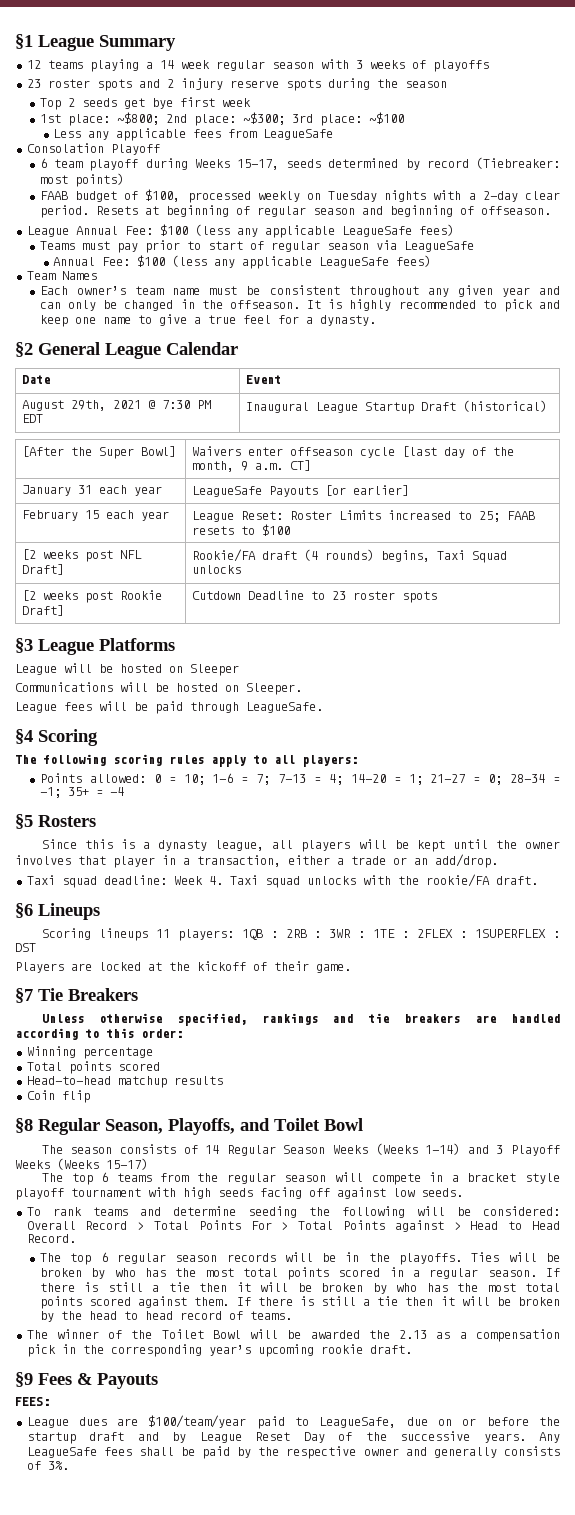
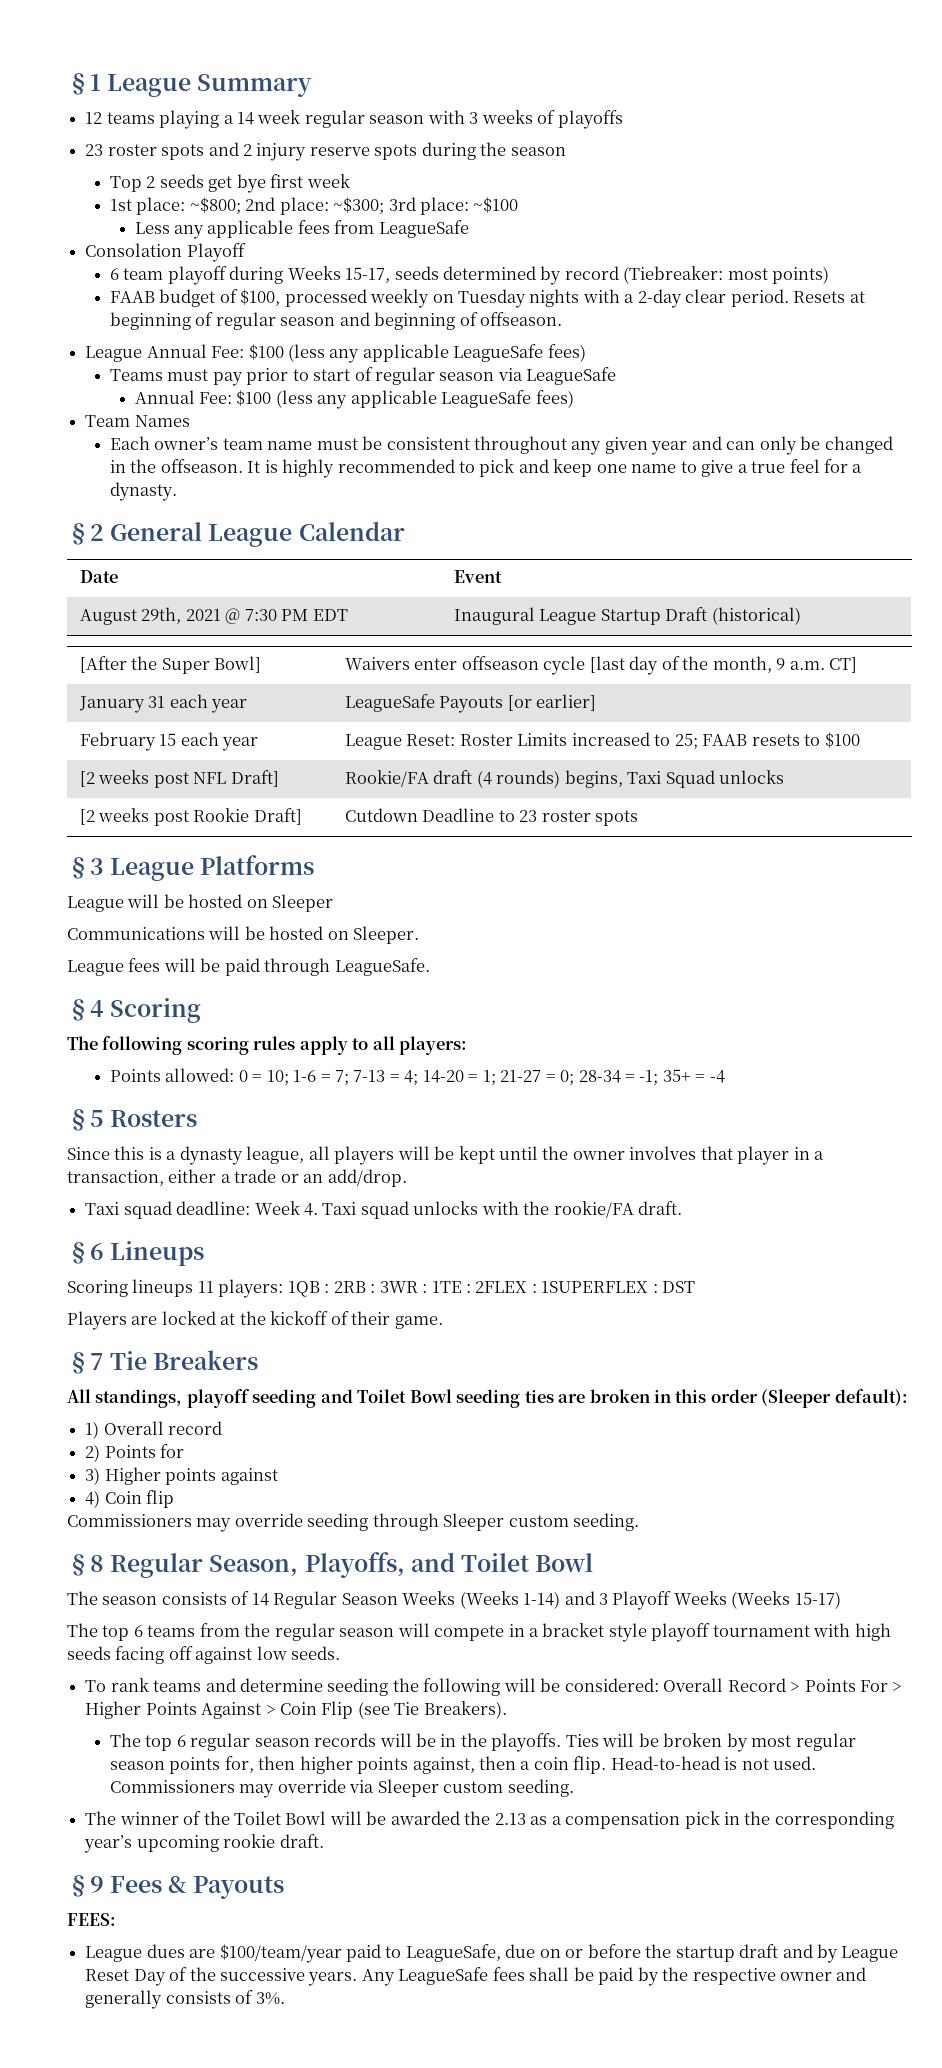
[41,1013,560,1026] [15,1028,183,1040] [26,1046,153,1059] [26,1061,160,1074] [26,1076,223,1088] [26,1090,90,1103] Unless otherwise specified, rankings and tie breakers are handled according to this order: // Winning percentage // Total points scored // Head-to-head matchup results // Coin flip -> [67,1389,908,1408] [85,1421,223,1439] [85,1444,185,1462] [85,1467,278,1485] [85,1490,175,1508] [67,1513,640,1532] All standings, playoff seeding and Toilet Bowl seeding ties are broken in this order (Sleeper default): // 1) Overall record // 2) Points for // 3) Higher points against // 4) Coin flip // Commissioners may override seeding through Sleeper custom seeding.
[153,1221,189,1230] Total -> (801, 1687) none
[298,1220,561,1232] [26,1234,76,1243] Total Points against > Head to Head Record. -> [85,1701,507,1719] Higher Points Against > Coin Flip (see Tie Breakers).
[114,1267,561,1280] [39,1282,561,1294] [39,1296,560,1309] [39,1311,292,1322] who has the most total points scored in a regular season. If there is still a tie then it will be broken by who has the most total points scored against them. If there is still a tie then it will be broken by the head to head record of teams. -> [751,1733,856,1751] [109,1756,817,1774] [109,1779,574,1798] most regular season points for, then higher points against, then a coin flip. Head-to-head is not used. Commissioners may override via Sleeper custom seeding.

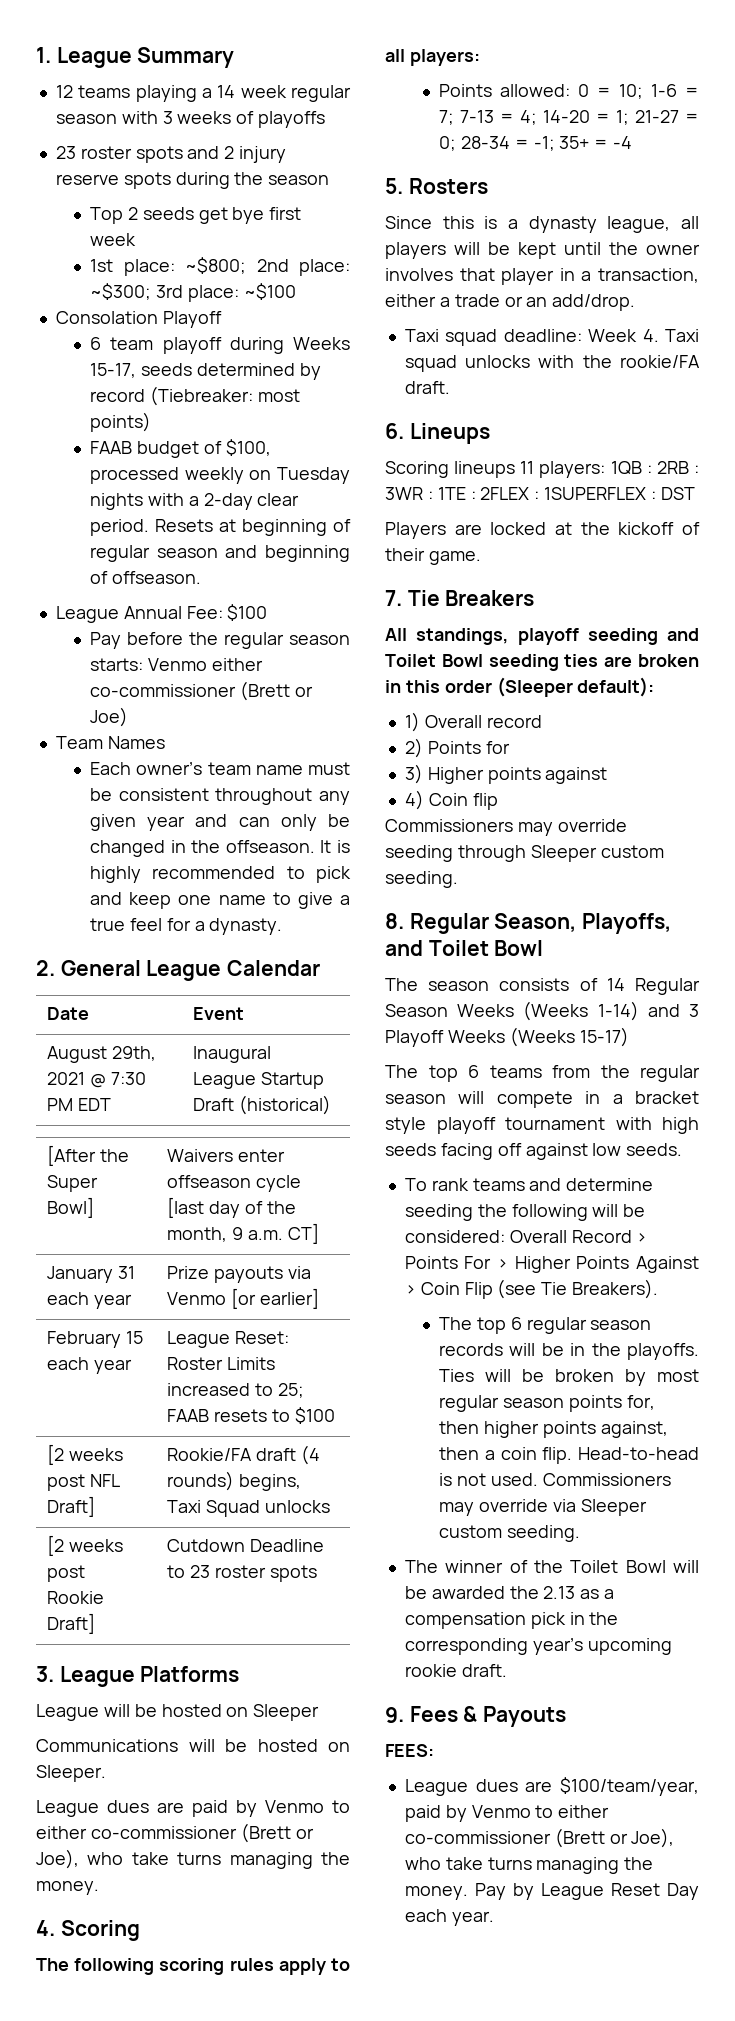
[67,73,101,95] §1 -> [36,47,51,63] 1.
[134,220,469,239] // Less any applicable fees from LeagueSafe -> (296, 291) none
[287,344,586,363] [109,367,617,386] [134,390,574,409] (less any applicable LeagueSafe fees) // Teams must pay prior to start of regular season via LeagueSafe // Annual Fee: $100 (less any applicable LeagueSafe fees) -> [90,632,350,649] [90,658,263,671] [90,681,313,701] [90,707,129,727] // Pay before the regular season starts: Venmo either co-commissioner (Brett or Joe)
[67,523,104,545] §2 -> [36,960,55,976] 2.
[345,694,504,713] LeagueSafe Payouts -> [167,1266,311,1283] [167,1292,227,1305] Prize payouts via Venmo
[67,857,104,879] §3 -> [36,1666,54,1682] 3.
[128,958,430,976] [67,999,104,1021] fees will be paid through LeagueSafe. // §4 -> [107,1800,350,1817] [36,1823,314,1843] [36,1849,350,1869] [36,1881,99,1895] [36,1920,55,1936] dues are paid by Venmo to either co-commissioner (Brett or Joe), who take turns managing the money. // 4.
[67,1109,104,1131] §5 -> [385,178,403,194] 5.
[67,1242,104,1264] §6 -> [385,423,404,439] 6.
[67,1352,104,1374] §7 -> [385,590,402,606] 7.
[67,1554,104,1576] §8 -> [385,913,404,929] 8.
[67,1875,104,1897] §9 -> [385,1707,404,1723] 9.
[219,1944,899,1963] [85,1967,867,1986] [85,1990,285,2009] $100/team/year paid to LeagueSafe, due on or before the startup draft and by League Reset Day of the successive years. Any LeagueSafe fees shall be paid by the respective owner and generally consists of 3%. -> [560,1777,699,1796] [404,1805,610,1822] [404,1828,675,1848] [404,1857,654,1874] [404,1883,699,1900] [404,1909,494,1926] $100/team/year, paid by Venmo to either co-commissioner (Brett or Joe), who take turns managing the money. Pay by League Reset Day each year.

